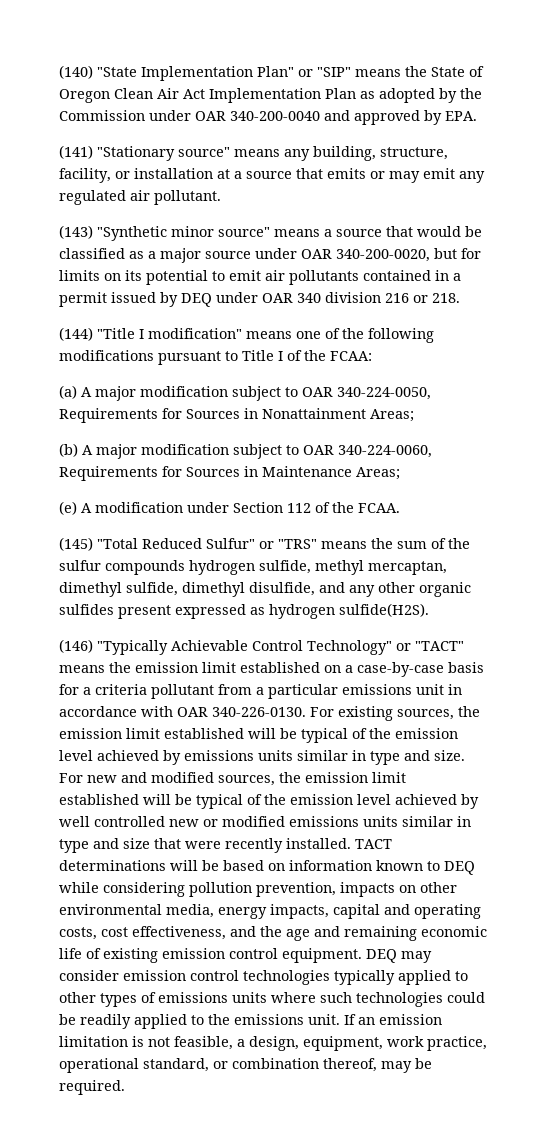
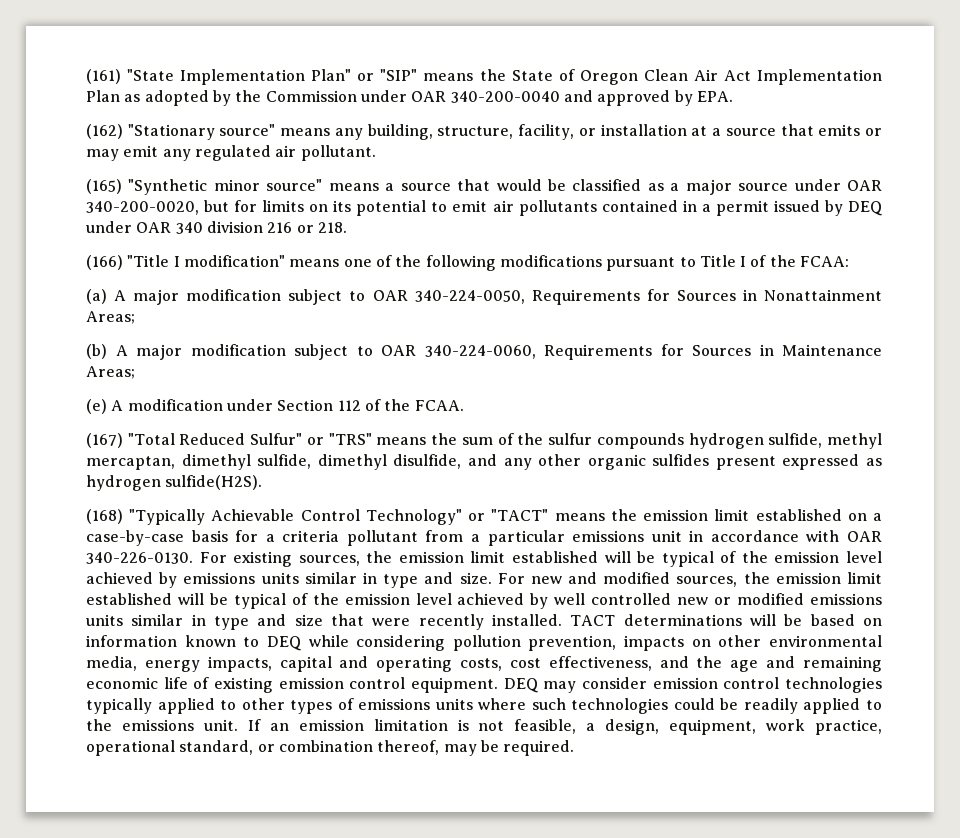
[59,65,93,79] (140) -> [86,69,121,84] (161)
[59,145,93,159] (141) -> [86,124,123,139] (162)
[59,225,93,239] (143) -> [86,179,122,194] (165)
[59,327,93,341] (144) -> [86,255,123,270] (166)
[59,537,93,551] (145) -> [86,433,123,448] (167)
[59,639,93,653] (146) -> [86,509,123,524] (168)

